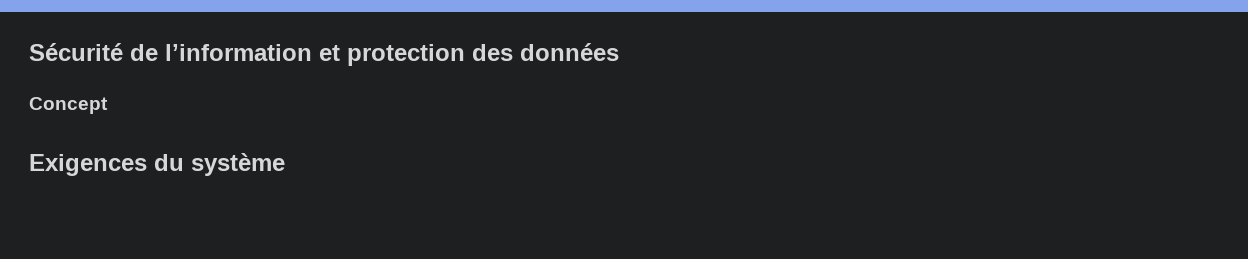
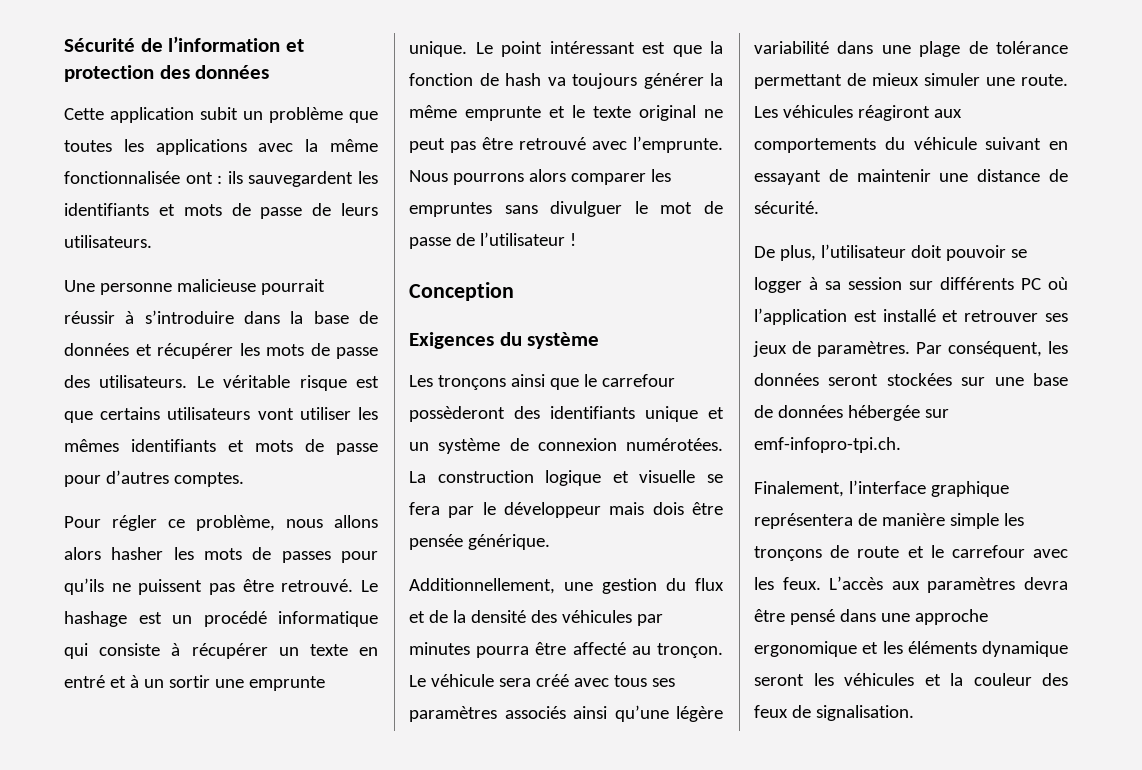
[29,97,108,114] [29,153,285,176] Concept // Exigences du système -> [64,107,378,123] [64,139,378,155] [64,171,378,187] [64,203,379,219] [64,235,152,248] [64,279,325,295] [64,310,378,324] [64,343,378,359] [64,375,379,391] [64,407,378,423] [64,439,378,455] [64,470,244,487] [64,515,378,531] [64,547,379,563] [64,578,378,595] [64,611,378,627] [64,643,378,659] [64,675,325,691] [409,41,723,57] [409,73,723,89] [409,105,723,121] [409,136,723,153] [409,169,671,185] [409,201,723,217] [409,232,576,249] [409,282,514,301] [409,332,600,349] [409,374,675,390] [409,406,724,422] [409,438,723,454] [409,470,723,486] [409,502,723,518] [409,534,550,550] [409,578,724,594] [409,610,663,626] [409,642,723,658] [409,674,675,687] [409,705,723,722] [754,41,1068,57] [754,73,1068,89] [754,105,962,121] [754,137,1068,153] [754,169,1068,185] [754,201,819,214] [754,244,1027,261] [754,277,1068,293] [754,308,1068,325] [753,341,1068,357] [754,373,1068,386] [754,405,949,421] [754,437,901,453] [754,480,1009,497] [754,513,1024,529] [754,545,1068,561] [754,576,1068,593] [754,609,988,625] [754,641,1068,657] [754,673,1068,686] [754,705,914,721] Cette application subit un problème que toutes les applications avec la même fonctionnalisée ont : ils sauvegardent les identifiants et mots de passe de leurs utilisateurs. // Une personne malicieuse pourrait réussir à s’introduire dans la base de données et récupérer les mots de passe des utilisateurs. Le véritable risque est que certains utilisateurs vont utiliser les mêmes identifiants et mots de passe pour d’autres comptes. // Pour régler ce problème, nous allons alors hasher les mots de passes pour qu’ils ne puissent pas être retrouvé. Le hashage est un procédé informatique qui consiste à récupérer un texte en entré et à un sortir une emprunte unique. Le point intéressant est que la fonction de hash va toujours générer la même emprunte et le texte original ne peut pas être retrouvé avec l’emprunte. Nous pourrons alors comparer les empruntes sans divulguer le mot de passe de l’utilisateur ! // Conception // Exigences du système // Les tronçons ainsi que le carrefour possèderont des identifiants unique et un système de connexion numérotées. La construction logique et visuelle se fera par le développeur mais dois être pensée générique. // Additionnellement, une gestion du flux et de la densité des véhicules par minutes pourra être affecté au tronçon. Le véhicule sera créé avec tous ses paramètres associés ainsi qu’une légère variabilité dans une plage de tolérance permettant de mieux simuler une route. Les véhicules réagiront aux comportements du véhicule suivant en essayant de maintenir une distance de sécurité. // De plus, l’utilisateur doit pouvoir se logger à sa session sur différents PC où l’application est installé et retrouver ses jeux de paramètres. Par conséquent, les données seront stockées sur une base de données hébergée sur emf-infopro-tpi.ch. // Finalement, l’interface graphique représentera de manière simple les tronçons de route et le carrefour avec les feux. L’accès aux paramètres devra être pensé dans une approche ergonomique et les éléments dynamique seront les véhicules et la couleur des feux de signalisation.

